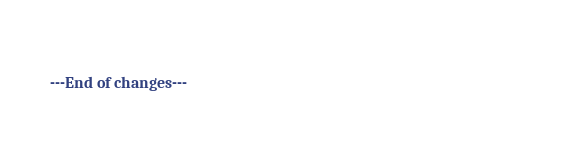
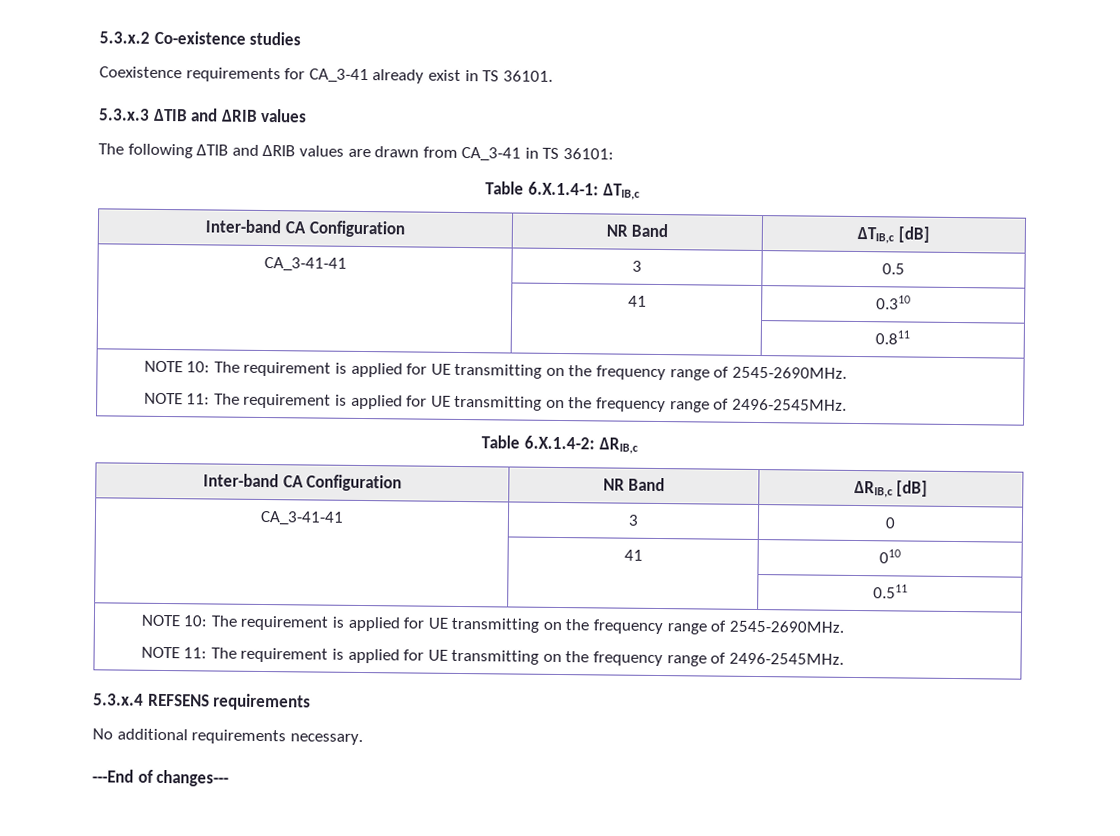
(50, 82) none -> [99,30,302,46] [99,66,553,84] [98,108,308,123] [98,143,615,162] [485,181,640,200] [205,219,405,238] [605,223,669,238] [857,226,930,244] [263,256,347,272] [632,260,642,272] [882,263,905,275] [627,295,647,307] [876,295,911,310] [875,330,910,345] [143,360,847,381] [143,392,847,413] [481,435,638,454] [202,473,403,492] [602,477,666,492] [853,480,929,498] [260,510,344,526] [628,514,639,526] [885,517,896,529] [623,549,643,561] [879,549,901,564] [872,584,908,599] [140,614,844,635] [140,646,844,667] [93,693,312,711] [92,728,363,746] 5.3.x.2 Co-existence studies // Coexistence requirements for CA_3-41 already exist in TS 36101. // 5.3.x.3 ∆TIB and ∆RIB values // The following ∆TIB and ∆RIB values are drawn from CA_3-41 in TS 36101: // Table 6.X.1.4-1: ΔTIB,c // Inter-band CA Configuration | NR Band | ΔTIB,c [dB] // CA_3-41-41 | 3 | 0.5 // | 41 | 0.310 // | | 0.811 // NOTE 10: The requirement is applied for UE transmitting on the frequency range of 2545-2690MHz. // NOTE 11: The requirement is applied for UE transmitting on the frequency range of 2496-2545MHz. // Table 6.X.1.4-2: ΔRIB,c // Inter-band CA Configuration | NR Band | ΔRIB,c [dB] // CA_3-41-41 | 3 | 0 // | 41 | 010 // | | 0.511 // NOTE 10: The requirement is applied for UE transmitting on the frequency range of 2545-2690MHz. // NOTE 11: The requirement is applied for UE transmitting on the frequency range of 2496-2545MHz. // 5.3.x.4 REFSENS requirements // No additional requirements necessary. //

